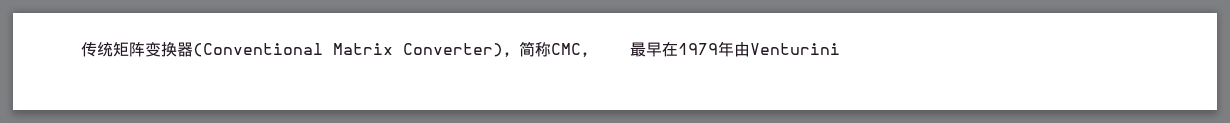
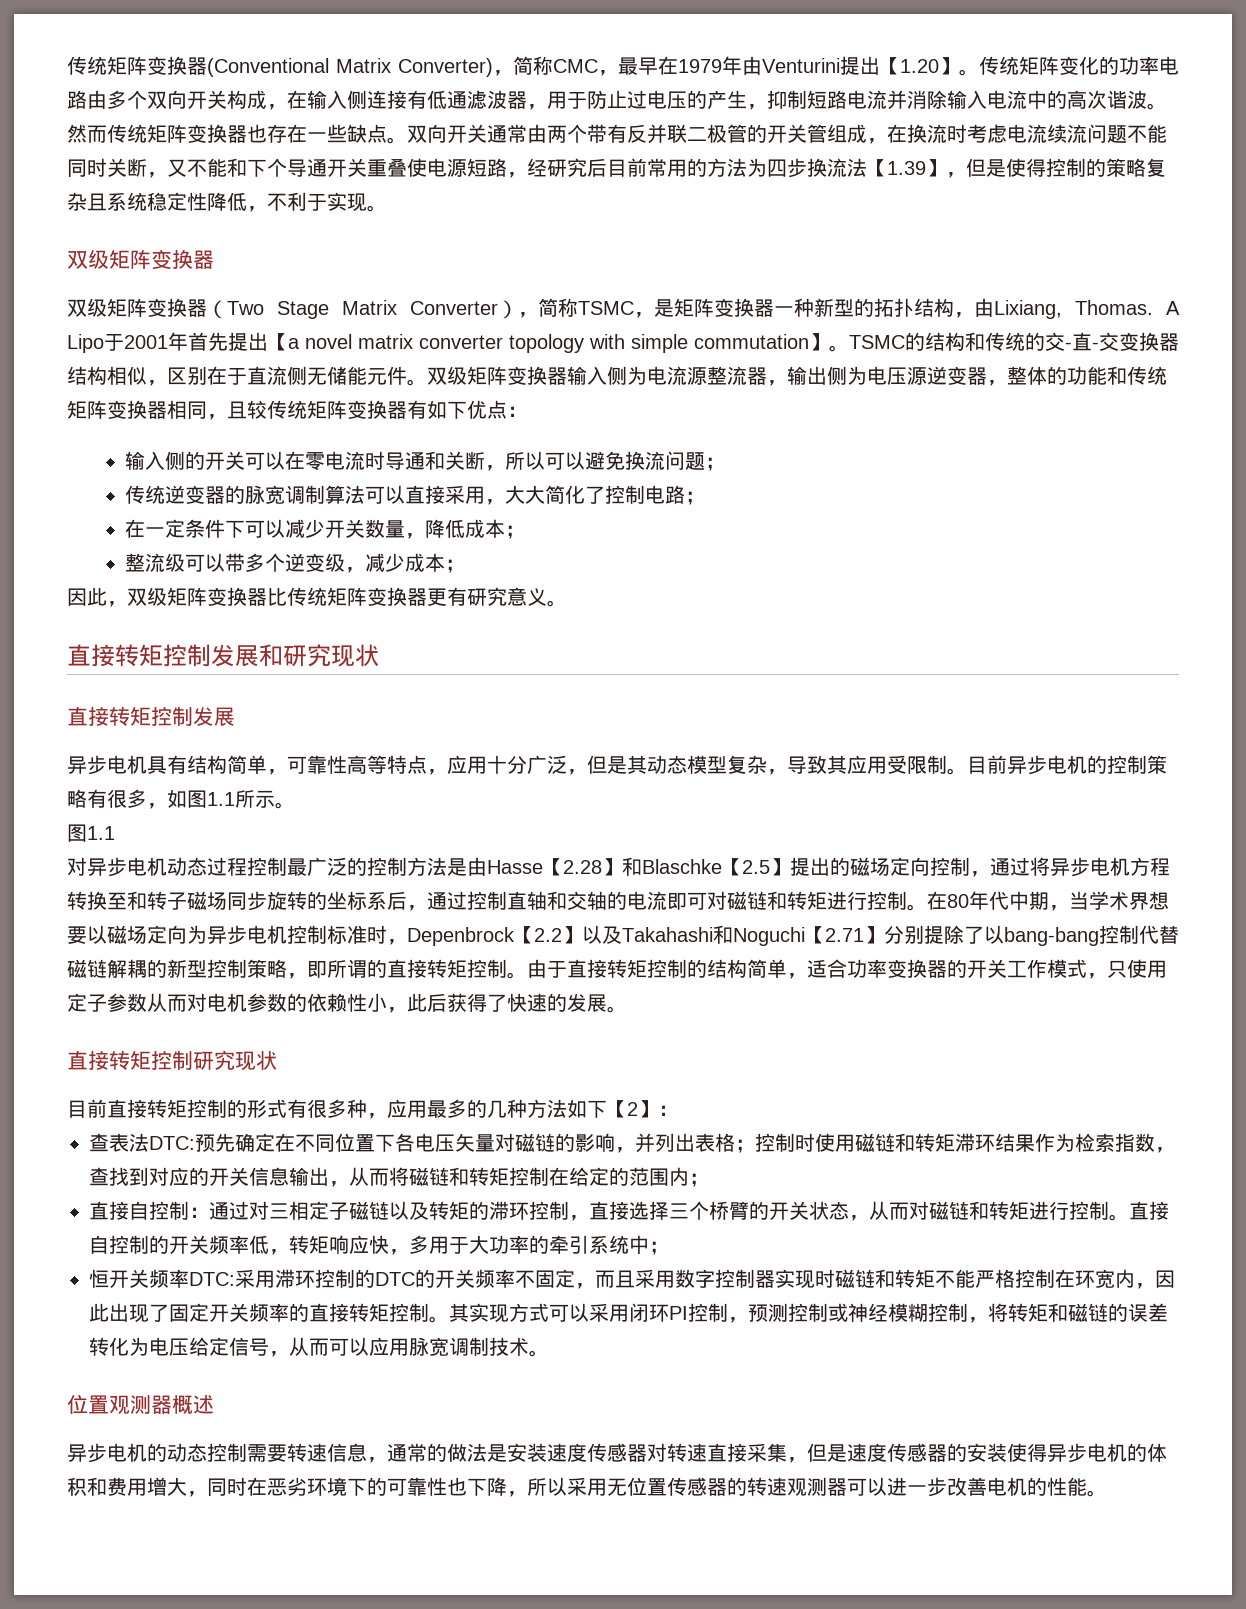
(840, 49) none -> [840,56,1179,76] [67,90,1167,110] [67,124,1167,144] [67,158,1166,178] [67,192,387,212] [67,249,214,269] [67,298,1180,319] [67,332,1179,353] [67,366,1167,386] [67,400,527,420] [124,451,725,471] [124,485,705,505] [124,519,525,539] [124,553,465,573] [67,587,567,607] [67,644,379,667] [67,706,235,726] [67,755,1167,775] [67,789,295,809] [67,824,115,842] [67,857,1170,877] [67,891,1169,911] [67,925,1179,946] [67,959,1167,979] [67,993,627,1013] [67,1050,277,1071] [67,1099,678,1119] [89,1133,1175,1153] [89,1167,709,1187] [89,1201,1169,1221] [89,1235,669,1255] [89,1269,1175,1289] [89,1303,1168,1323] [89,1337,549,1357] [67,1394,214,1414] [67,1443,1167,1463] [67,1477,1107,1497] 提出【1.20】。传统矩阵变化的功率电路由多个双向开关构成，在输入侧连接有低通滤波器，用于防止过电压的产生，抑制短路电流并消除输入电流中的高次谐波。然而传统矩阵变换器也存在一些缺点。双向开关通常由两个带有反并联二极管的开关管组成，在换流时考虑电流续流问题不能同时关断，又不能和下个导通开关重叠使电源短路，经研究后目前常用的方法为四步换流法【1.39】，但是使得控制的策略复杂且系统稳定性降低，不利于实现。 // 双级矩阵变换器 // 双级矩阵变换器（Two Stage Matrix Converter），简称TSMC，是矩阵变换器一种新型的拓扑结构，由Lixiang, Thomas. A Lipo于2001年首先提出【a novel matrix converter topology with simple commutation】。TSMC的结构和传统的交-直-交变换器结构相似，区别在于直流侧无储能元件。双级矩阵变换器输入侧为电流源整流器，输出侧为电压源逆变器，整体的功能和传统矩阵变换器相同，且较传统矩阵变换器有如下优点： // 输入侧的开关可以在零电流时导通和关断，所以可以避免换流问题； // 传统逆变器的脉宽调制算法可以直接采用，大大简化了控制电路； // 在一定条件下可以减少开关数量，降低成本； // 整流级可以带多个逆变级，减少成本； // 因此，双级矩阵变换器比传统矩阵变换器更有研究意义。 // 直接转矩控制发展和研究现状 // 直接转矩控制发展 // 异步电机具有结构简单，可靠性高等特点，应用十分广泛，但是其动态模型复杂，导致其应用受限制。目前异步电机的控制策略有很多，如图1.1所示。 // 图1.1 // 对异步电机动态过程控制最广泛的控制方法是由Hasse【2.28】和Blaschke【2.5】提出的磁场定向控制，通过将异步电机方程转换至和转子磁场同步旋转的坐标系后，通过控制直轴和交轴的电流即可对磁链和转矩进行控制。在80年代中期，当学术界想要以磁场定向为异步电机控制标准时，Depenbrock【2.2】以及Takahashi和Noguchi【2.71】分别提除了以bang-bang控制代替磁链解耦的新型控制策略，即所谓的直接转矩控制。由于直接转矩控制的结构简单，适合功率变换器的开关工作模式，只使用定子参数从而对电机参数的依赖性小，此后获得了快速的发展。 // 直接转矩控制研究现状 // 目前直接转矩控制的形式有很多种，应用最多的几种方法如下【2】： // 查表法DTC:预先确定在不同位置下各电压矢量对磁链的影响，并列出表格；控制时使用磁链和转矩滞环结果作为检索指数，查找到对应的开关信息输出，从而将磁链和转矩控制在给定的范围内； // 直接自控制：通过对三相定子磁链以及转矩的滞环控制，直接选择三个桥臂的开关状态，从而对磁链和转矩进行控制。直接自控制的开关频率低，转矩响应快，多用于大功率的牵引系统中； // 恒开关频率DTC:采用滞环控制的DTC的开关频率不固定，而且采用数字控制器实现时磁链和转矩不能严格控制在环宽内，因此出现了固定开关频率的直接转矩控制。其实现方式可以采用闭环PI控制，预测控制或神经模糊控制，将转矩和磁链的误差转化为电压给定信号，从而可以应用脉宽调制技术。 // 位置观测器概述 // 异步电机的动态控制需要转速信息，通常的做法是安装速度传感器对转速直接采集，但是速度传感器的安装使得异步电机的体积和费用增大，同时在恶劣环境下的可靠性也下降，所以采用无位置传感器的转速观测器可以进一步改善电机的性能。

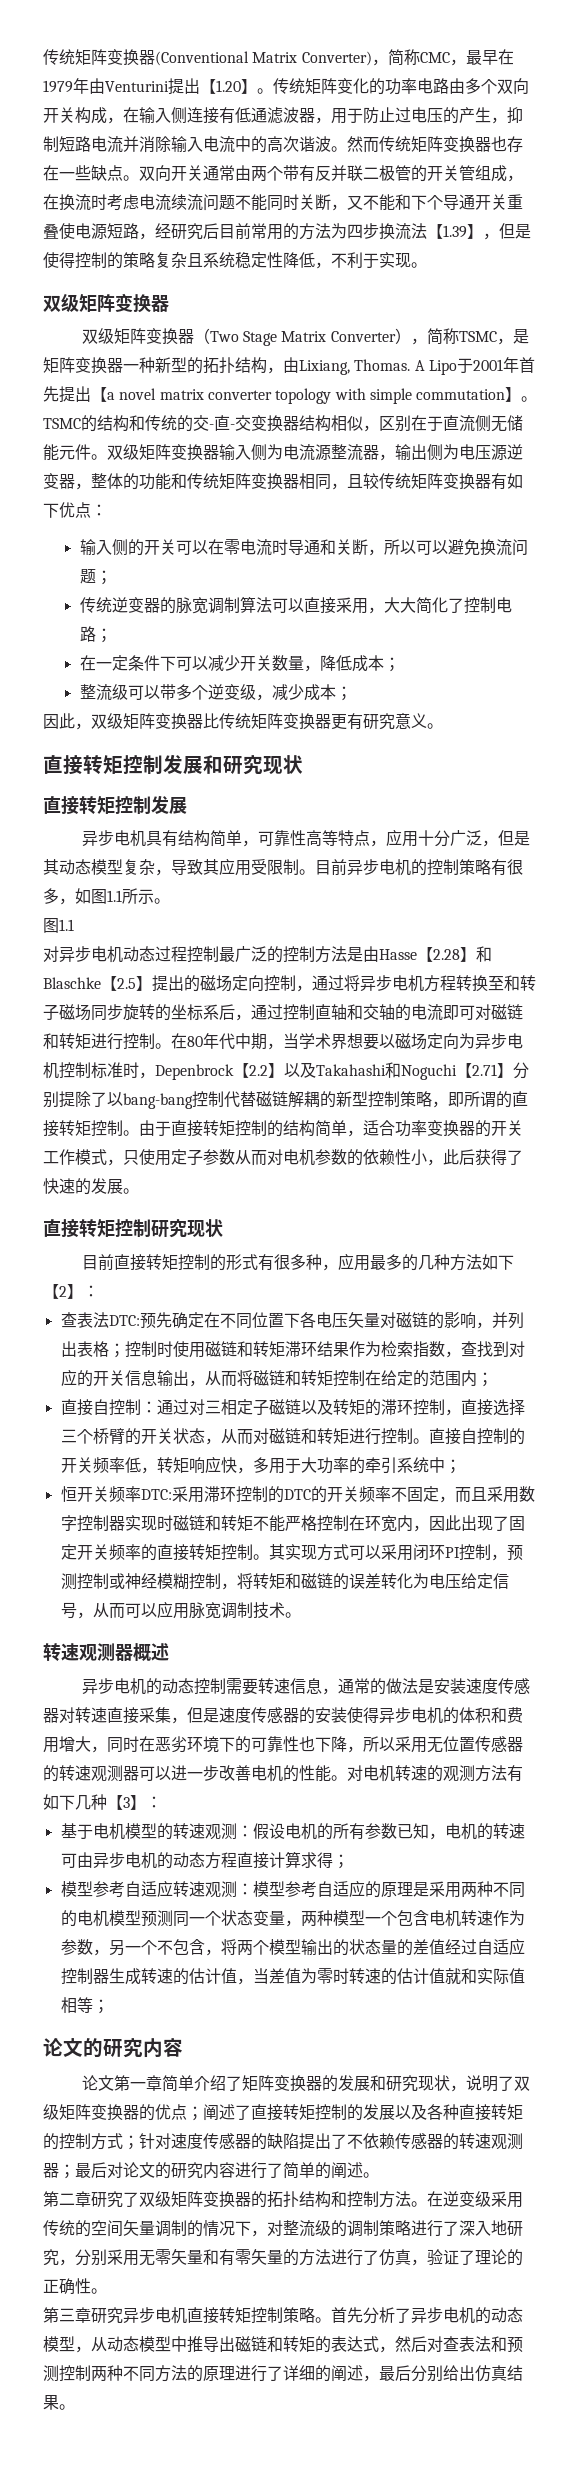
[67,1394,109,1414] 位置 -> [43,1643,79,1662] 转速
(1107, 1493) none -> [347,1765,523,1782] [43,1794,162,1810] [60,1823,525,1840] [60,1851,349,1869] [60,1880,525,1898] [60,1910,525,1927] [60,1938,525,1956] [60,1968,525,1985] [60,1997,109,2014] [43,2038,183,2058] [81,2075,530,2092] [43,2104,523,2121] [43,2133,523,2150] [43,2162,379,2179] [43,2191,523,2208] [43,2220,523,2237] [43,2249,523,2266] [43,2278,107,2295] [43,2307,523,2324] [43,2336,523,2353] [43,2365,523,2382] [43,2395,75,2410] 对电机转速的观测方法有如下几种【3】： // 基于电机模型的转速观测：假设电机的所有参数已知，电机的转速可由异步电机的动态方程直接计算求得； // 模型参考自适应转速观测：模型参考自适应的原理是采用两种不同的电机模型预测同一个状态变量，两种模型一个包含电机转速作为参数，另一个不包含，将两个模型输出的状态量的差值经过自适应控制器生成转速的估计值，当差值为零时转速的估计值就和实际值相等； // 论文的研究内容 // 论文第一章简单介绍了矩阵变换器的发展和研究现状，说明了双级矩阵变换器的优点；阐述了直接转矩控制的发展以及各种直接转矩的控制方式；针对速度传感器的缺陷提出了不依赖传感器的转速观测器；最后对论文的研究内容进行了简单的阐述。 // 第二章研究了双级矩阵变换器的拓扑结构和控制方法。在逆变级采用传统的空间矢量调制的情况下，对整流级的调制策略进行了深入地研究，分别采用无零矢量和有零矢量的方法进行了仿真，验证了理论的正确性。 // 第三章研究异步电机直接转矩控制策略。首先分析了异步电机的动态模型，从动态模型中推导出磁链和转矩的表达式，然后对查表法和预测控制两种不同方法的原理进行了详细的阐述，最后分别给出仿真结果。

